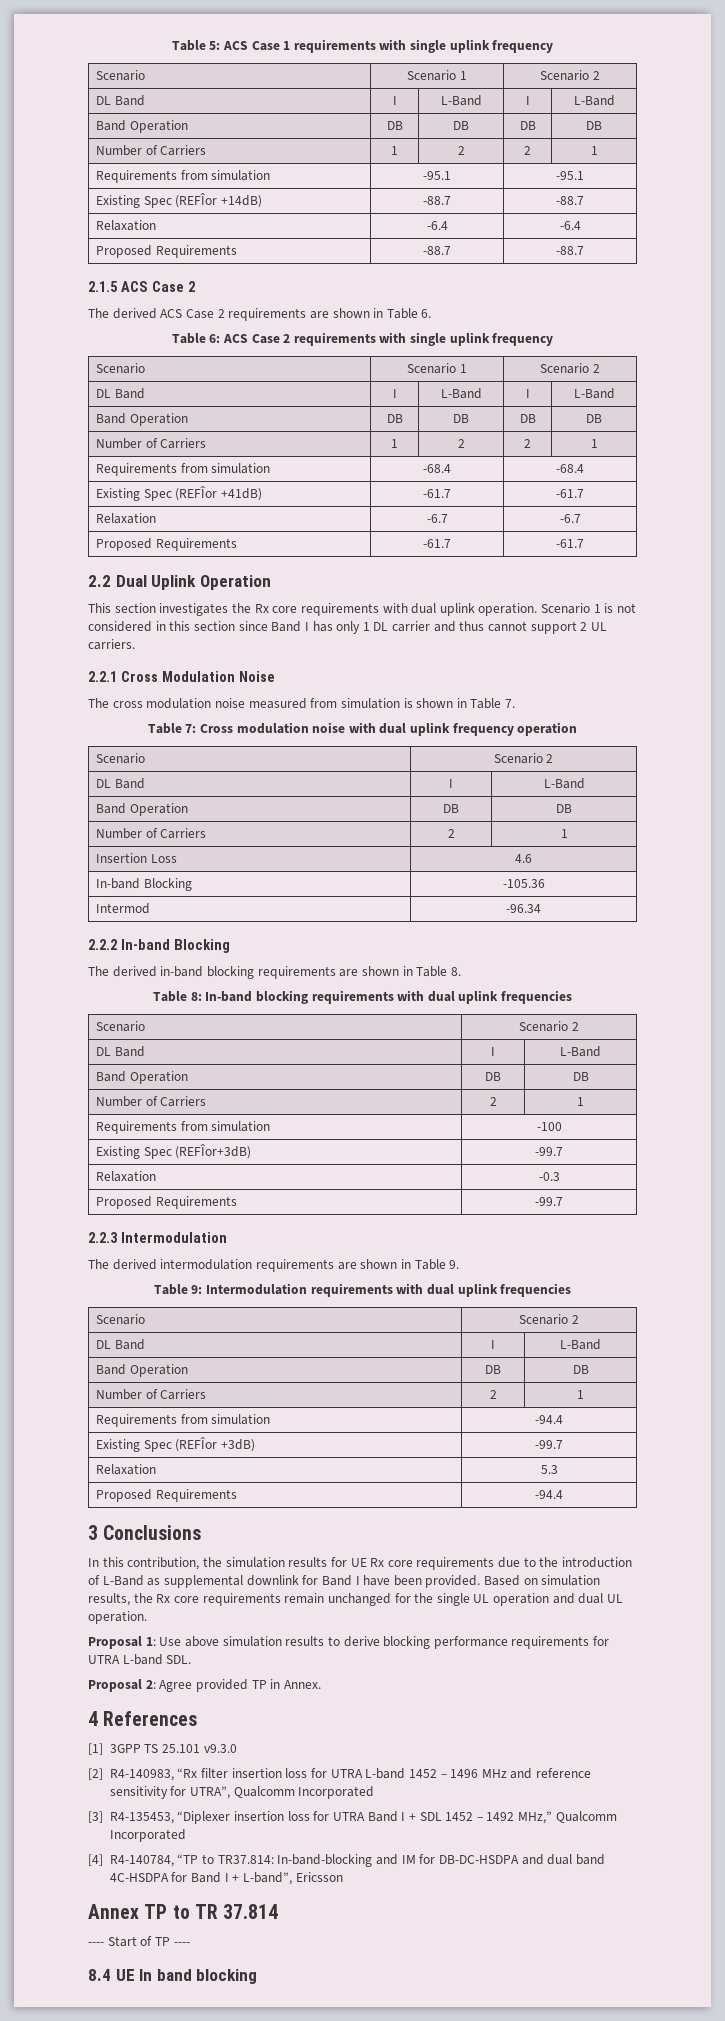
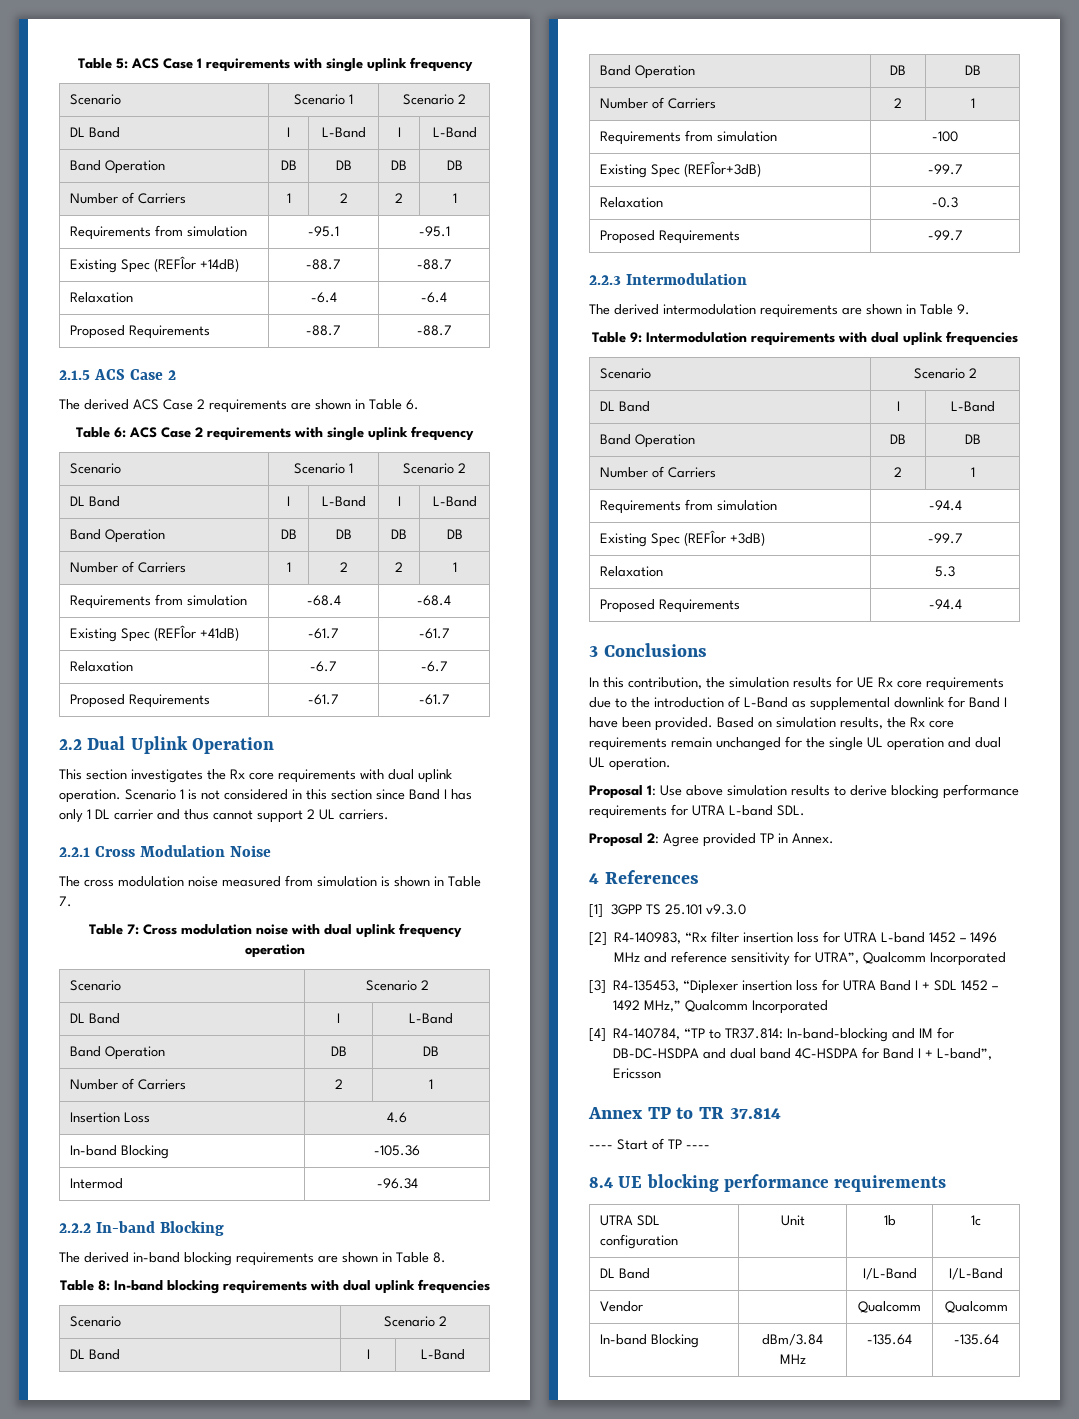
[139,1969,258,1984] In band blocking -> [646,1174,947,1192] [600,1215,661,1226] [600,1234,679,1249] [780,1215,805,1226] [883,1215,896,1226] [971,1215,981,1226] [600,1268,651,1279] [862,1268,917,1280] [949,1268,1003,1280] [600,1301,644,1312] [858,1301,921,1313] [944,1301,1008,1313] [600,1334,700,1348] [762,1334,823,1346] [779,1354,806,1364] [867,1334,912,1345] [953,1334,999,1345] blocking performance requirements // UTRA SDL configuration | Unit | 1b | 1c // DL Band | | I/L-Band | I/L-Band // Vendor | | Qualcomm | Qualcomm // In-band Blocking | dBm/3.84 MHz | -135.64 | -135.64

